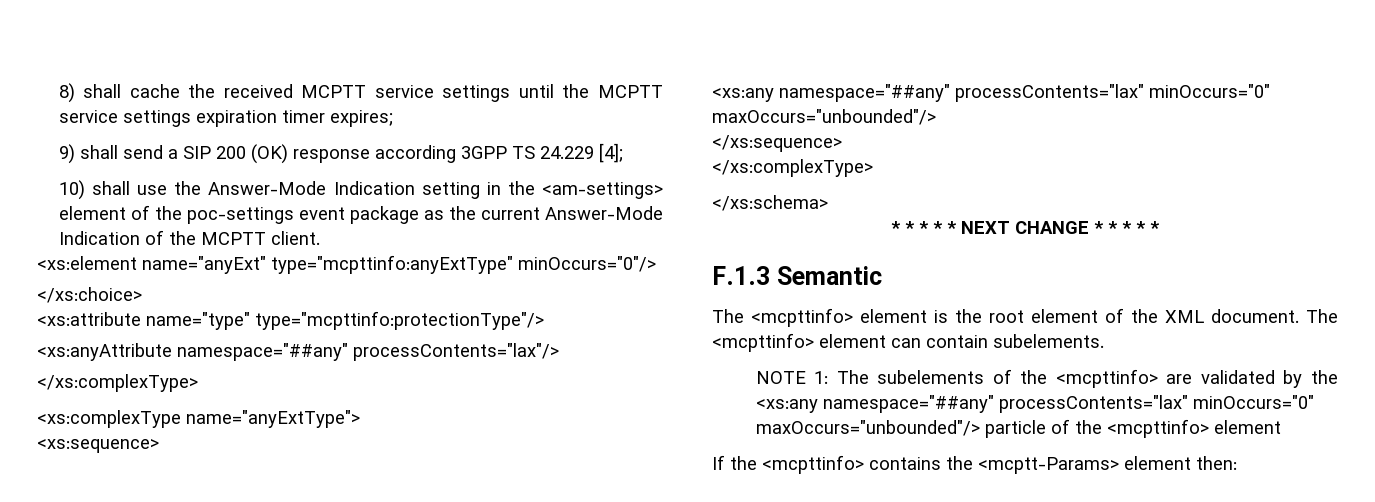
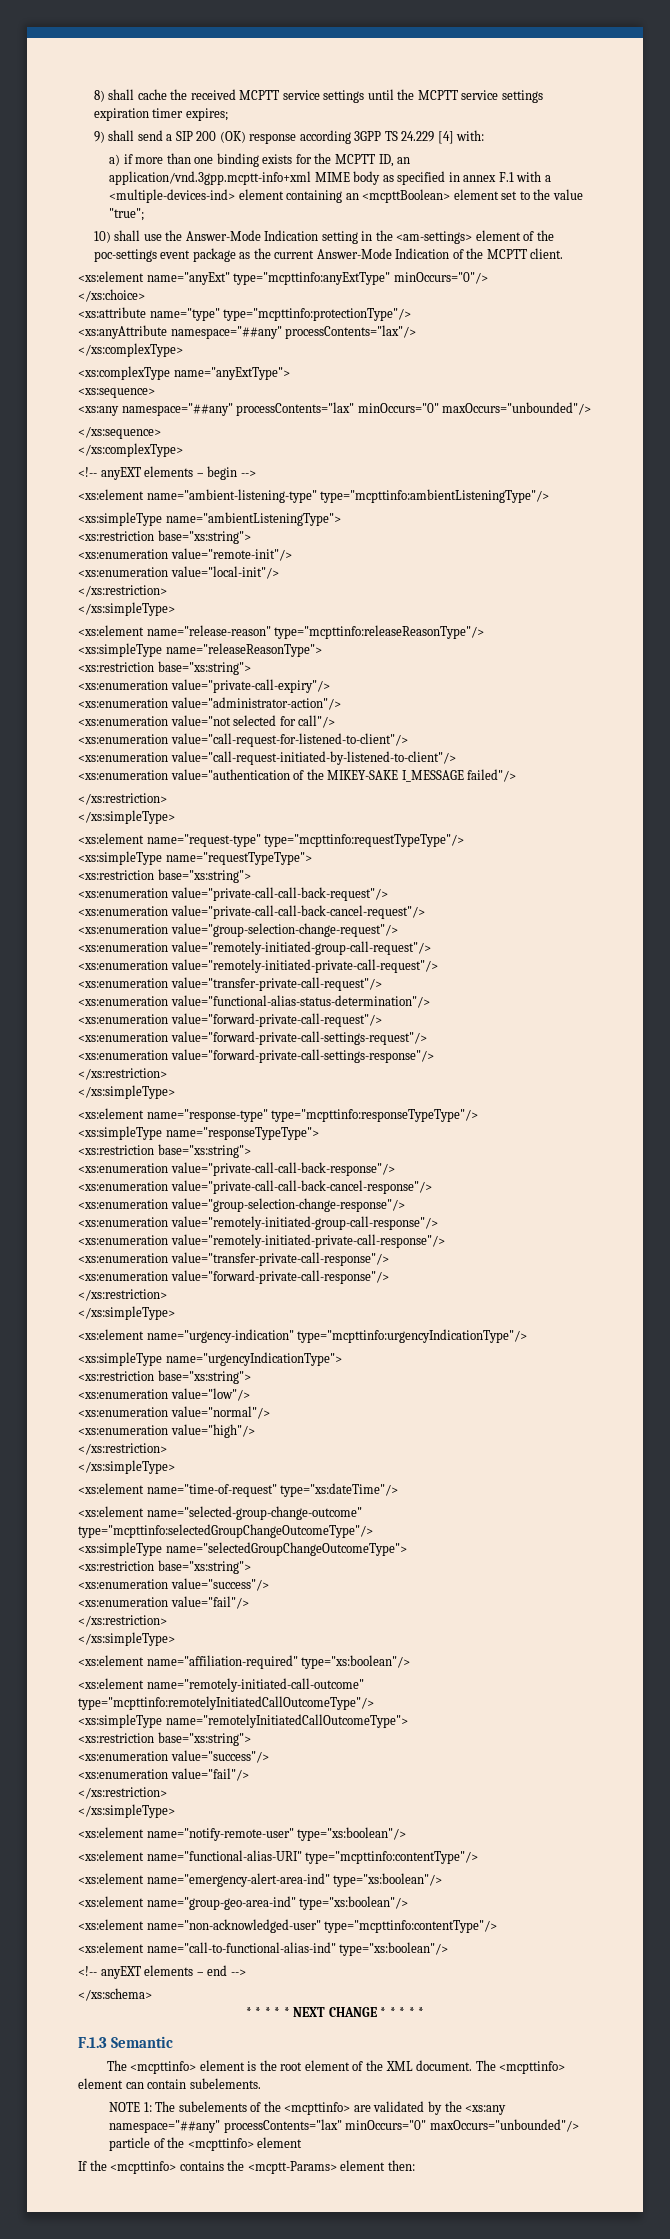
[598,143,623,163] [4]; -> [437,130,485,144] [109,153,411,167] [109,171,551,185] [109,189,583,203] [109,208,145,221] [4] with: // a) if more than one binding exists for the MCPTT ID, an application/vnd.3gpp.mcptt-info+xml MIME body as specified in annex F.1 with a <multiple-devices-ind> element containing an <mcpttBoolean> element set to the value "true";
(873, 168) none -> [78,466,256,480] [78,489,550,503] [78,512,341,526] [78,530,251,544] [78,548,292,561] [78,566,279,579] [78,585,167,597] [78,602,175,616] [78,625,485,639] [78,643,322,657] [78,661,251,675] [78,679,330,693] [78,697,341,710] [78,715,336,728] [78,733,408,747] [78,751,456,765] [78,769,517,782] [78,793,167,805] [78,810,175,824] [78,833,465,847] [78,851,312,865] [78,869,251,883] [78,887,388,901] [78,905,425,919] [78,923,398,937] [78,941,431,955] [78,959,438,973] [78,977,382,991] [78,995,430,1008] [78,1013,382,1027] [78,1031,427,1045] [78,1049,434,1063] [78,1068,167,1080] [78,1085,175,1099] [78,1108,479,1122] [78,1126,319,1140] [78,1144,251,1158] [78,1162,395,1176] [78,1180,432,1194] [78,1198,405,1212] [78,1216,438,1230] [78,1234,445,1248] [78,1252,389,1266] [78,1270,389,1284] [78,1289,167,1301] [78,1306,175,1320] [78,1329,528,1343] [78,1352,342,1366] [78,1370,251,1384] [78,1388,250,1401] [78,1406,270,1419] [78,1424,255,1438] [78,1443,167,1455] [78,1460,175,1474] [78,1483,399,1497] [78,1506,362,1520] [78,1524,373,1538] [78,1542,407,1556] [78,1560,251,1574] [78,1578,269,1591] [78,1596,249,1609] [78,1615,167,1627] [78,1632,175,1646] [78,1655,411,1669] [78,1678,364,1692] [78,1696,374,1710] [78,1714,408,1728] [78,1732,251,1746] [78,1750,269,1763] [78,1768,249,1781] [78,1787,167,1799] [78,1804,175,1818] [78,1827,407,1841] [78,1850,479,1864] [78,1873,443,1887] [78,1896,409,1910] [78,1919,498,1933] [78,1942,449,1956] [78,1965,246,1979] // <!-- anyEXT elements – begin --> // <xs:element name="ambient-listening-type" type="mcpttinfo:ambientListeningType"/> // <xs:simpleType name="ambientListeningType"> // <xs:restriction base="xs:string"> // <xs:enumeration value="remote-init"/> // <xs:enumeration value="local-init"/> // </xs:restriction> // </xs:simpleType> // <xs:element name="release-reason" type="mcpttinfo:releaseReasonType"/> // <xs:simpleType name="releaseReasonType"> // <xs:restriction base="xs:string"> // <xs:enumeration value="private-call-expiry"/> // <xs:enumeration value="administrator-action"/> // <xs:enumeration value="not selected for call"/> // <xs:enumeration value="call-request-for-listened-to-client"/> // <xs:enumeration value="call-request-initiated-by-listened-to-client"/> // <xs:enumeration value="authentication of the MIKEY-SAKE I_MESSAGE failed"/> // </xs:restriction> // </xs:simpleType> // <xs:element name="request-type" type="mcpttinfo:requestTypeType"/> // <xs:simpleType name="requestTypeType"> // <xs:restriction base="xs:string"> // <xs:enumeration value="private-call-call-back-request"/> // <xs:enumeration value="private-call-call-back-cancel-request"/> // <xs:enumeration value="group-selection-change-request"/> // <xs:enumeration value="remotely-initiated-group-call-request"/> // <xs:enumeration value="remotely-initiated-private-call-request"/> // <xs:enumeration value="transfer-private-call-request"/> // <xs:enumeration value="functional-alias-status-determination"/> // <xs:enumeration value="forward-private-call-request"/> // <xs:enumeration value="forward-private-call-settings-request"/> // <xs:enumeration value="forward-private-call-settings-response"/> // </xs:restriction> // </xs:simpleType> // <xs:element name="response-type" type="mcpttinfo:responseTypeType"/> // <xs:simpleType name="responseTypeType"> // <xs:restriction base="xs:string"> // <xs:enumeration value="private-call-call-back-response"/> // <xs:enumeration value="private-call-call-back-cancel-response"/> // <xs:enumeration value="group-selection-change-response"/> // <xs:enumeration value="remotely-initiated-group-call-response"/> // <xs:enumeration value="remotely-initiated-private-call-response"/> // <xs:enumeration value="transfer-private-call-response"/> // <xs:enumeration value="forward-private-call-response"/> // </xs:restriction> // </xs:simpleType> // <xs:element name="urgency-indication" type="mcpttinfo:urgencyIndicationType"/> // <xs:simpleType name="urgencyIndicationType"> // <xs:restriction base="xs:string"> // <xs:enumeration value="low"/> // <xs:enumeration value="normal"/> // <xs:enumeration value="high"/> // </xs:restriction> // </xs:simpleType> // <xs:element name="time-of-request" type="xs:dateTime"/> // <xs:element name="selected-group-change-outcome" type="mcpttinfo:selectedGroupChangeOutcomeType"/> // <xs:simpleType name="selectedGroupChangeOutcomeType"> // <xs:restriction base="xs:string"> // <xs:enumeration value="success"/> // <xs:enumeration value="fail"/> // </xs:restriction> // </xs:simpleType> // <xs:element name="affiliation-required" type="xs:boolean"/> // <xs:element name="remotely-initiated-call-outcome" type="mcpttinfo:remotelyInitiatedCallOutcomeType"/> // <xs:simpleType name="remotelyInitiatedCallOutcomeType"> // <xs:restriction base="xs:string"> // <xs:enumeration value="success"/> // <xs:enumeration value="fail"/> // </xs:restriction> // </xs:simpleType> // <xs:element name="notify-remote-user" type="xs:boolean"/> // <xs:element name="functional-alias-URI" type="mcpttinfo:contentType"/> // <xs:element name="emergency-alert-area-ind" type="xs:boolean"/> // <xs:element name="group-geo-area-ind" type="xs:boolean"/> // <xs:element name="non-acknowledged-user" type="mcpttinfo:contentType"/> // <xs:element name="call-to-functional-alias-ind" type="xs:boolean"/> // <!-- anyEXT elements – end -->

